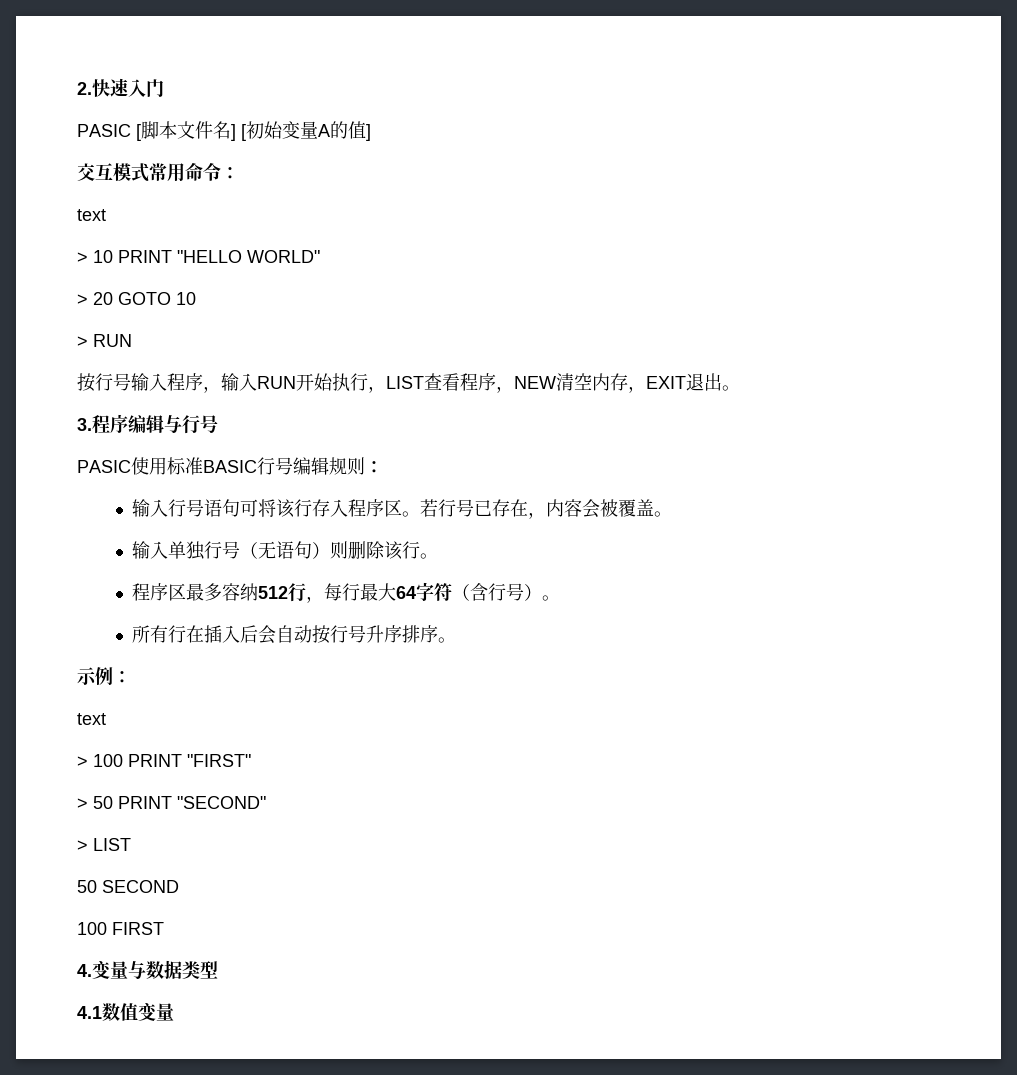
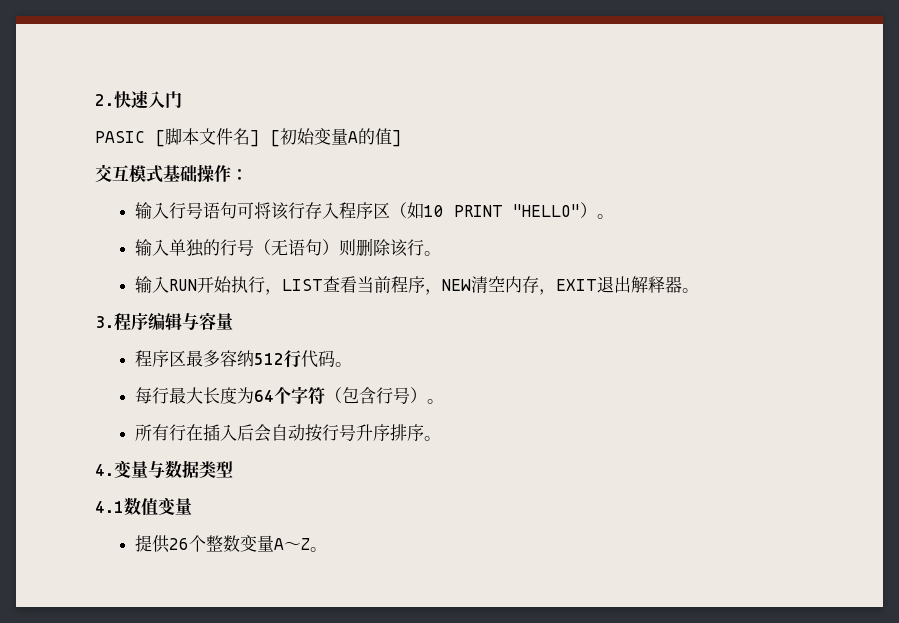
[149,162,239,182] [77,209,106,221] [77,250,320,263] [77,292,196,305] [77,334,132,347] [77,373,740,393] [77,414,218,434] [77,457,365,475] 常用命令： // text // > 10 PRINT "HELLO WORLD" // > 20 GOTO 10 // > RUN // 按行号输入程序，输入RUN开始执行，LIST查看程序，NEW清空内存，EXIT退出。 // 3.程序编辑与行号 // PASIC使用标准BASIC行号编辑规则 -> [163,164,231,182] 基础操作
[401,499,654,519] 。若行号已存在，内容会被覆盖 -> [389,202,597,219] （如10 PRINT "HELLO"）
(205, 550) none -> [202,239,220,256] 的
(438, 556) none -> [134,276,699,295] [95,312,233,331] // 输入RUN开始执行，LIST查看当前程序，NEW清空内存，EXIT退出解释器。 // 3.程序编辑与容量
[305,596,324,603] ， -> [300,350,352,368] 代码。 //
[395,582,470,601] 64字符（ -> [202,386,359,404] 长度为64个字符（包
[77,667,131,685] [77,713,106,725] [77,754,251,767] [77,796,266,809] [77,838,131,851] [77,880,179,893] [77,922,164,935] // 示例： // text // > 100 PRINT "FIRST" // > 50 PRINT "SECOND" // > LIST // 50 SECOND // 100 FIRST -> (441, 438) none
(174, 1012) none -> [134,535,327,553] // 提供26个整数变量A～Z。

